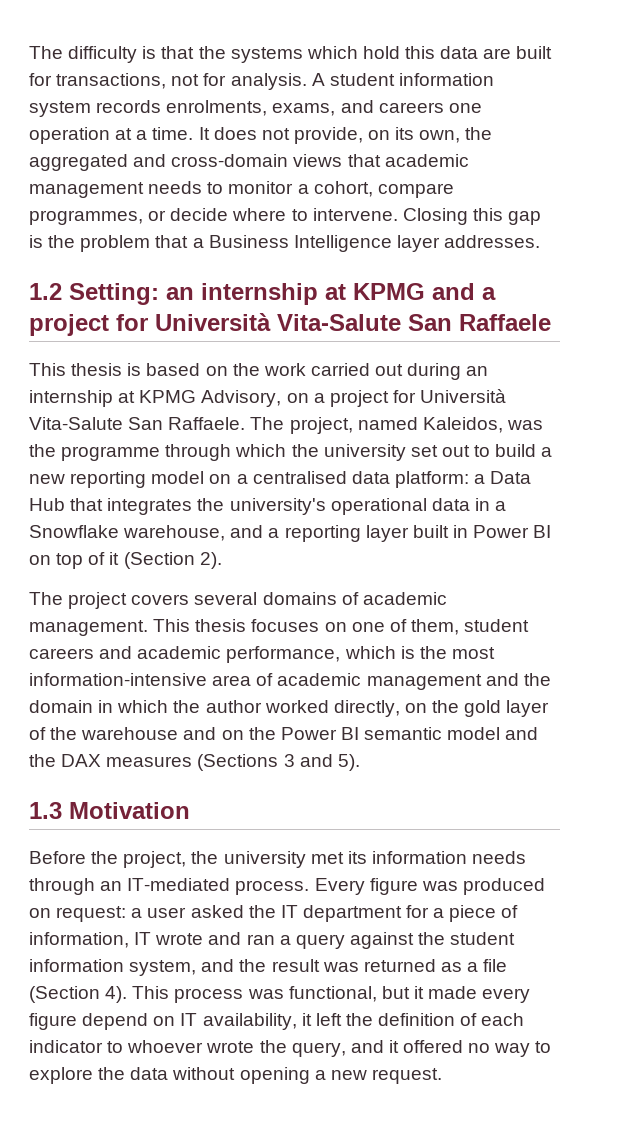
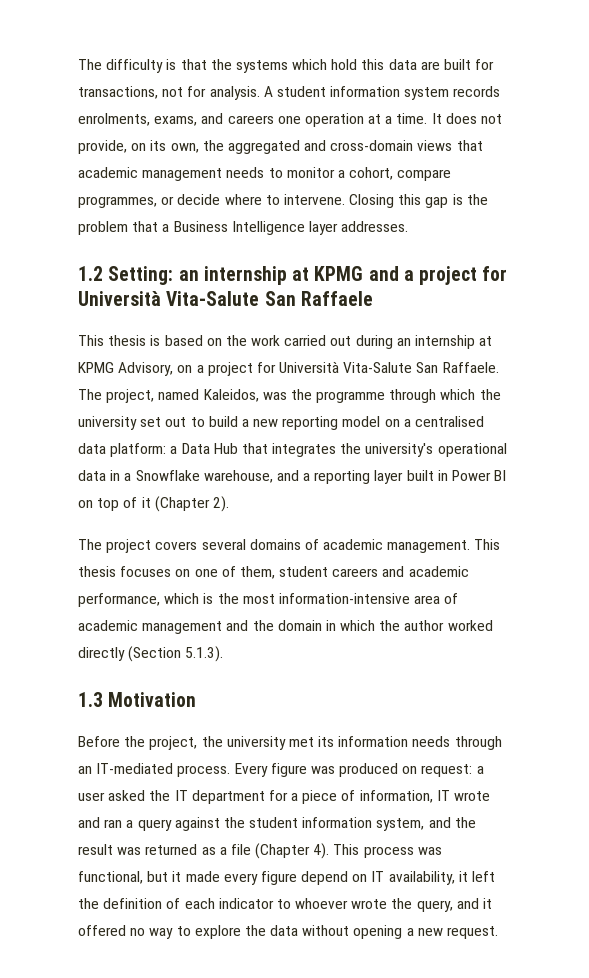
[123,552,195,569] (Section -> [154,496,210,512] (Chapter
[333,700,550,717] [29,727,539,740] [29,754,360,771] directly, on the gold layer of the warehouse and on the Power BI semantic model and the DAX measures (Sections 3 and 5). -> [78,646,224,662] directly (Section 5.1.3).
[29,986,100,1003] (Section -> [255,843,311,859] (Chapter

